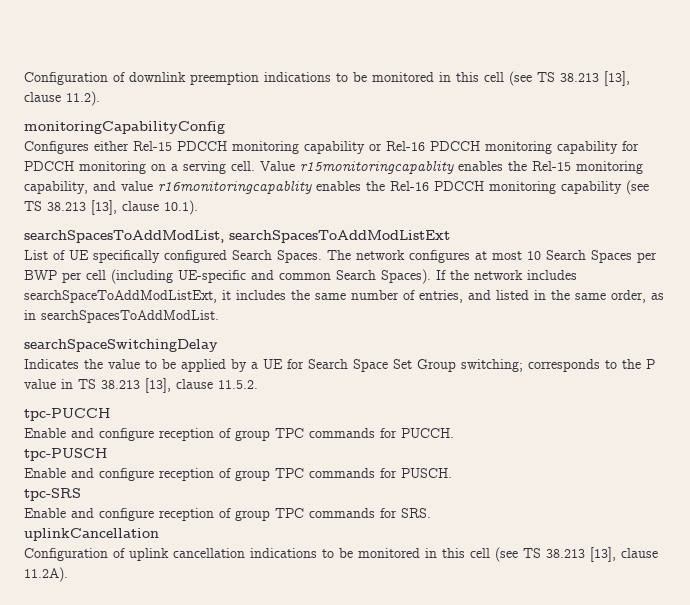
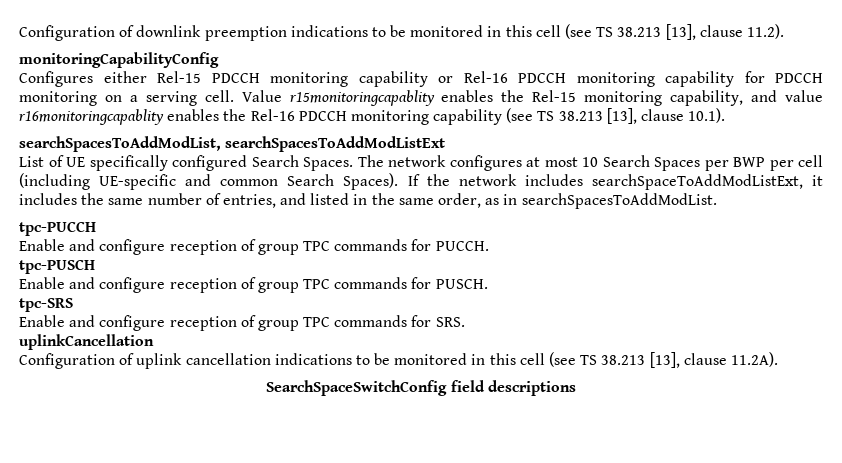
[24,339,218,352] [24,359,655,372] [24,378,258,393] // searchSpaceSwitchingDelay // Indicates the value to be applied by a UE for Search Space Set Group switching; corresponds to the P value in TS 38.213 [13], clause 11.5.2. -> (717, 201) none
(68, 574) none -> [266,380,576,396] // SearchSpaceSwitchConfig field descriptions

